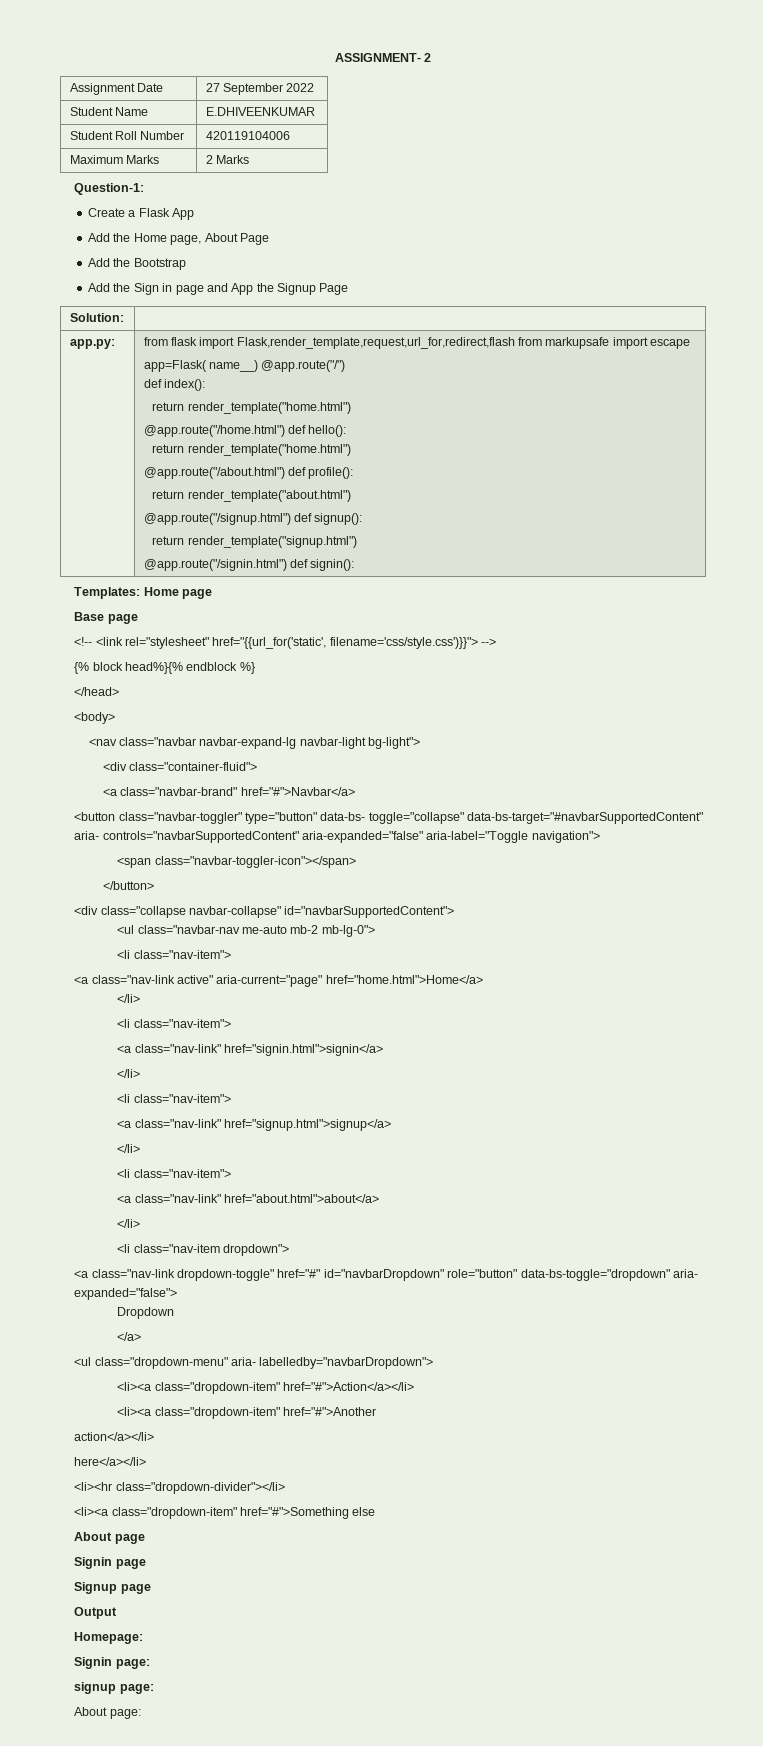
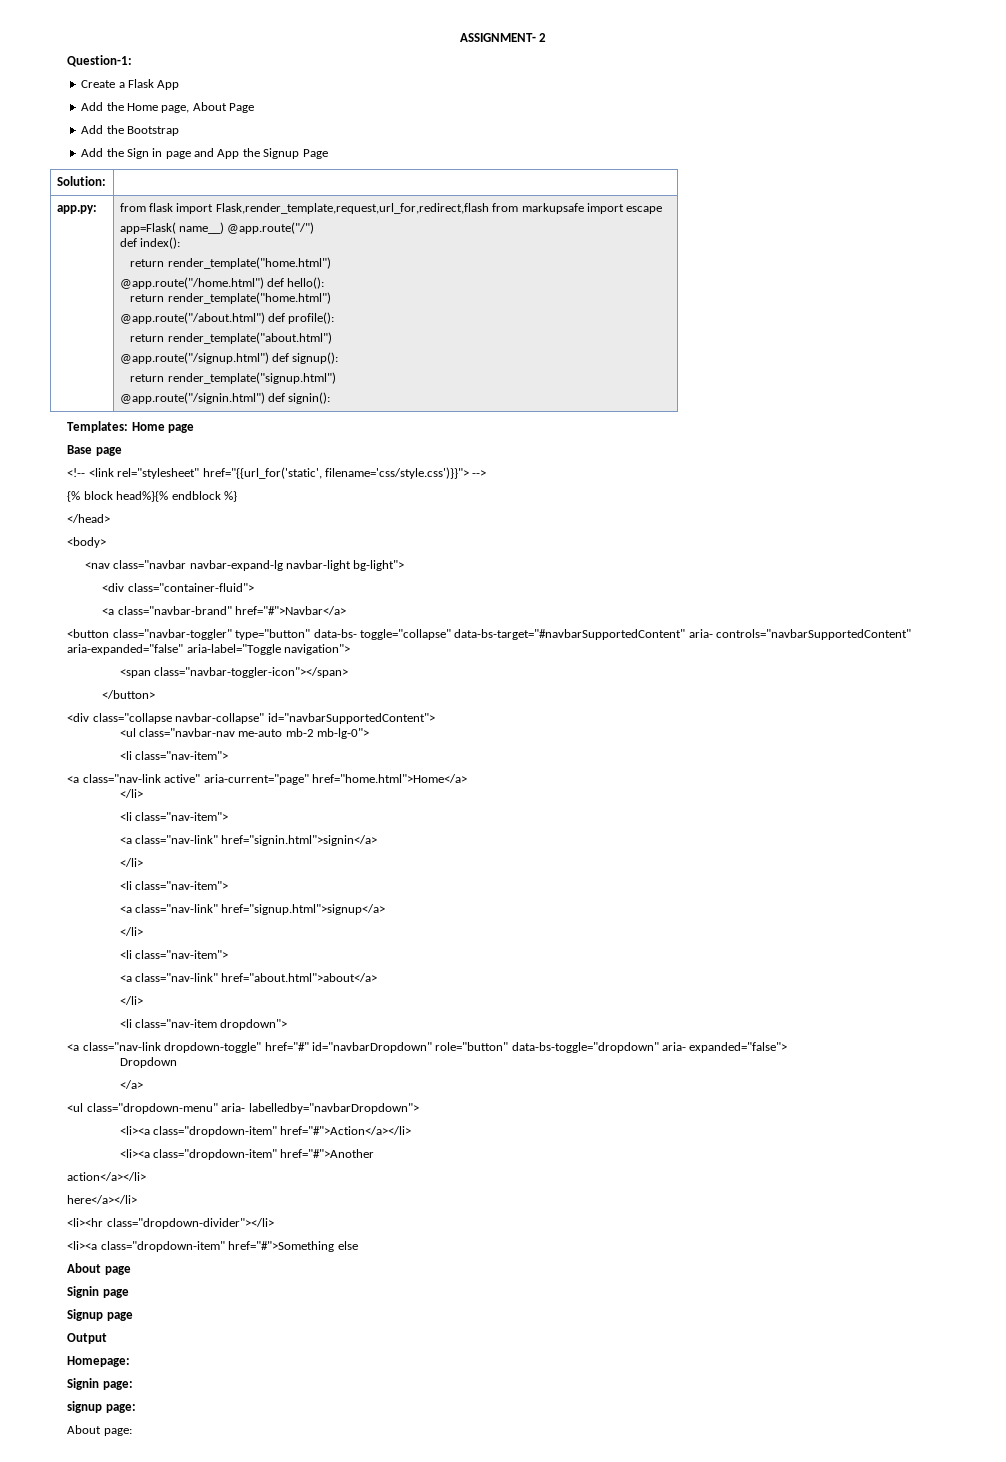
[69,83,163,95] [205,83,315,95] [69,107,148,116] [205,107,315,116] [69,131,185,140] [205,131,290,140] [69,155,159,164] [205,155,249,164] // Assignment Date | 27 September 2022 // Student Name | E.DHIVEENKUMAR // Student Roll Number | 420119104006 // Maximum Marks | 2 Marks -> (547, 37) none

